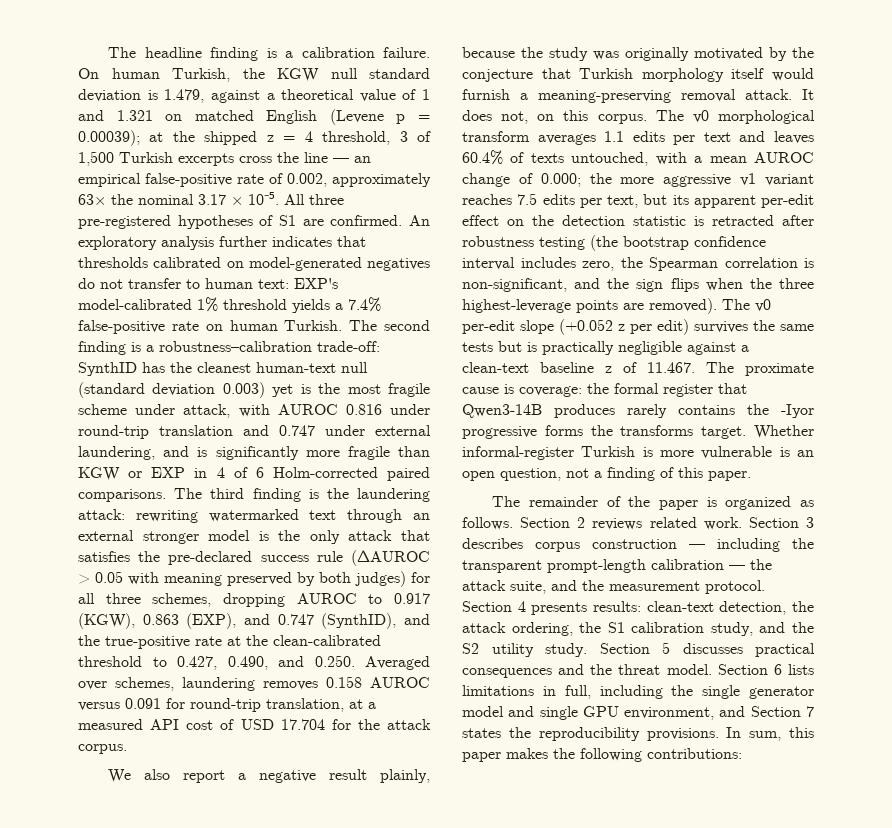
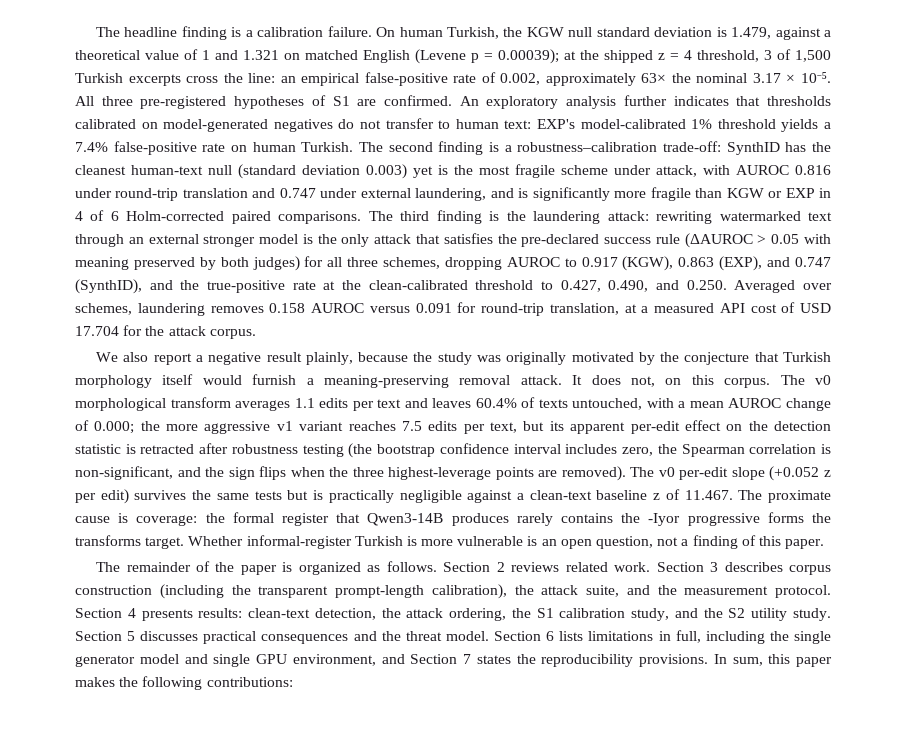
[304,152,349,163] line — -> [248,73,276,83] line:
[689,538,780,552] — including -> [159,584,224,599] (including
[651,559,745,570] calibration — -> [431,584,507,599] calibration),

